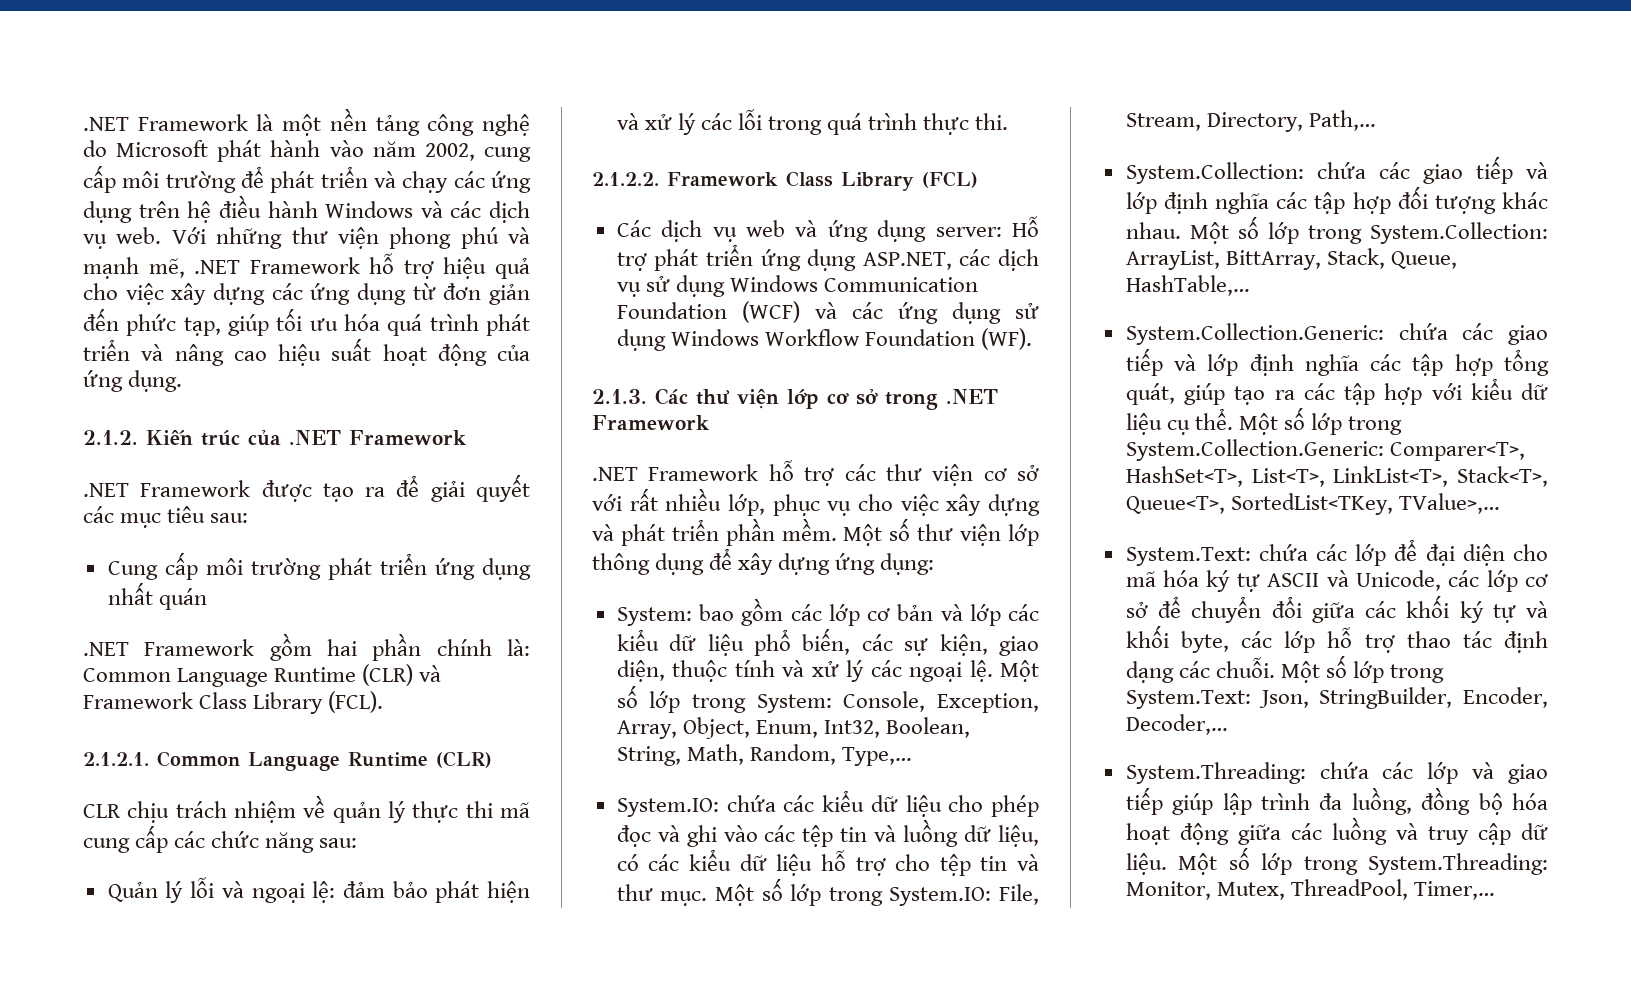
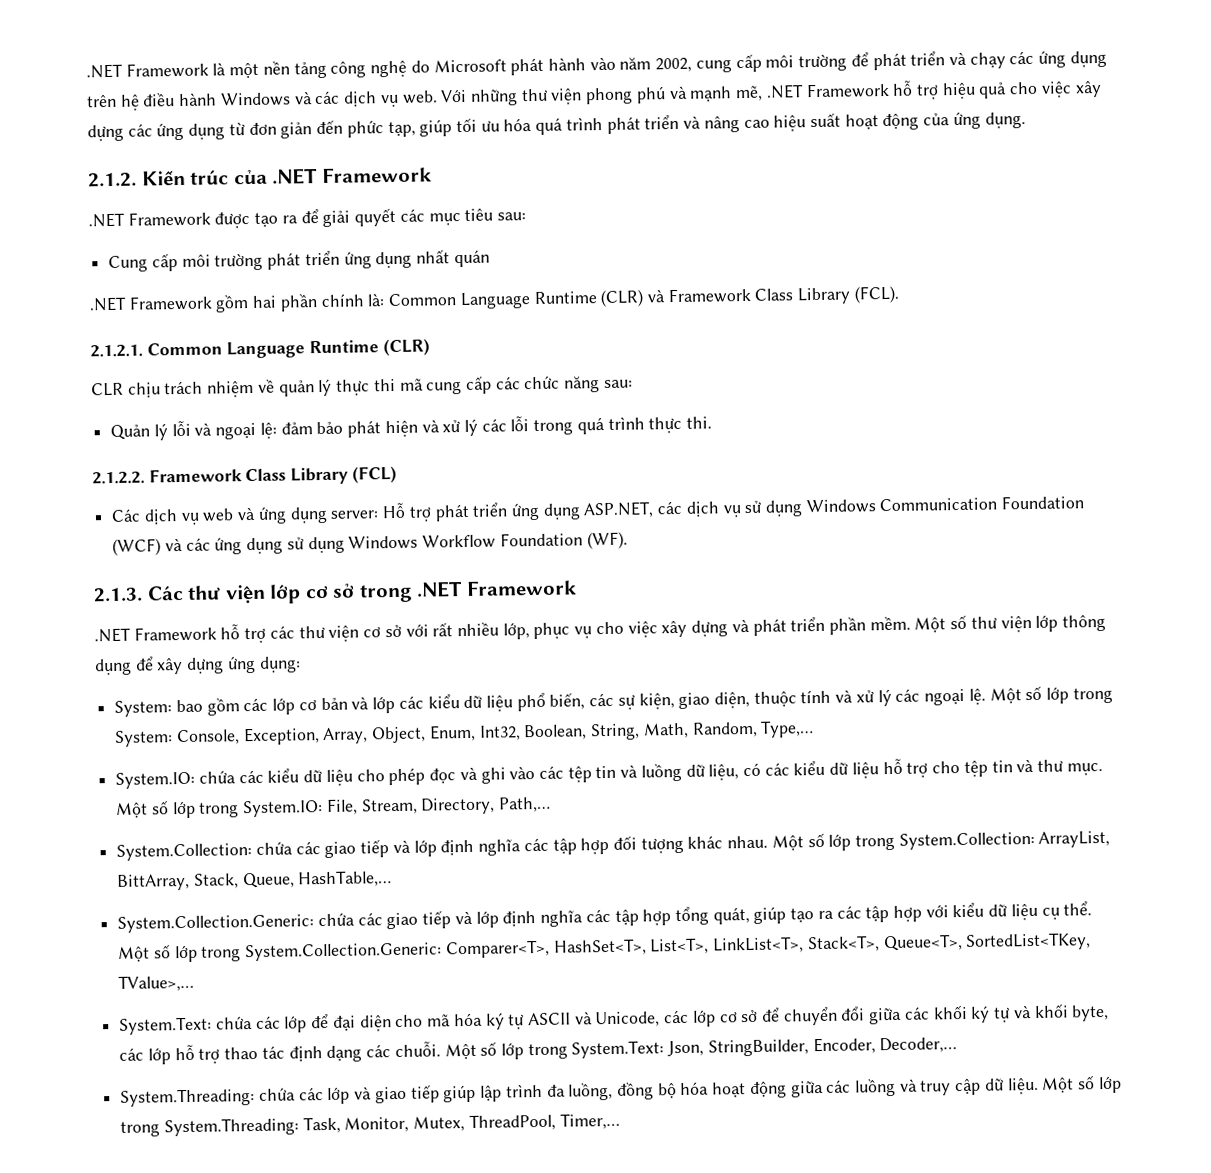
(1548, 864) none -> [302,1116,341,1134] Task,

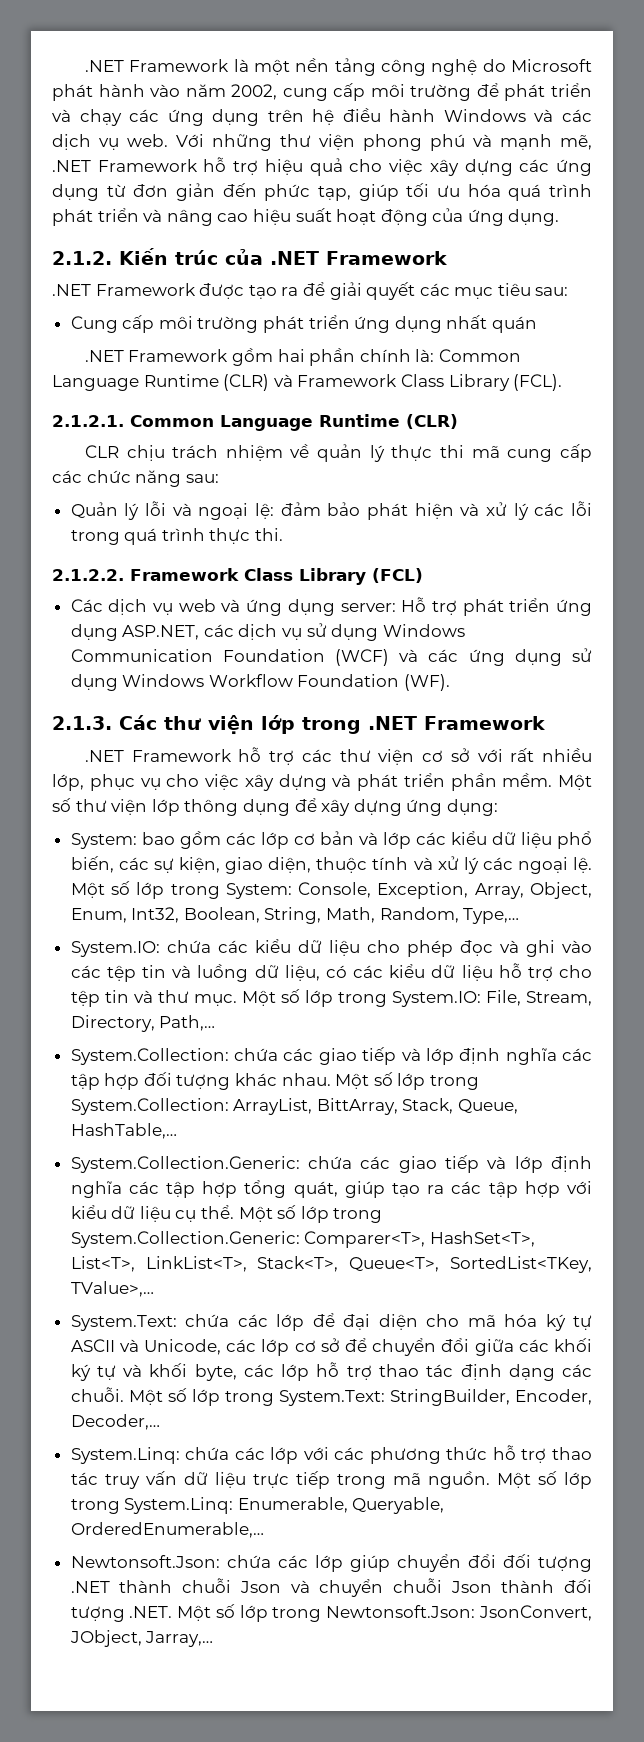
[304,583,356,599] cơ sở -> (295, 724) none
[667,1040,705,1057] Json, -> (385, 1398) none
[120,1075,1122,1107] [120,1112,620,1137] System.Threading: chứa các lớp và giao tiếp giúp lập trình đa luồng, đồng bộ hóa hoạt động giữa các luồng và truy cập dữ liệu. Một số lớp trong System.Threading: Task, Monitor, Mutex, ThreadPool, Timer,… -> [70,1445,592,1464] [70,1471,592,1489] [70,1497,445,1514] [70,1522,264,1538] [70,1554,592,1572] [70,1578,592,1597] [70,1604,592,1622] [69,1630,214,1647] System.Linq: chứa các lớp với các phương thức hỗ trợ thao tác truy vấn dữ liệu trực tiếp trong mã nguồn. Một số lớp trong System.Linq: Enumerable, Queryable, OrderedEnumerable,… // Newtonsoft.Json: chứa các lớp giúp chuyển đổi đối tượng .NET thành chuỗi Json và chuyển chuỗi Json thành đối tượng .NET. Một số lớp trong Newtonsoft.Json: JsonConvert, JObject, Jarray,…

